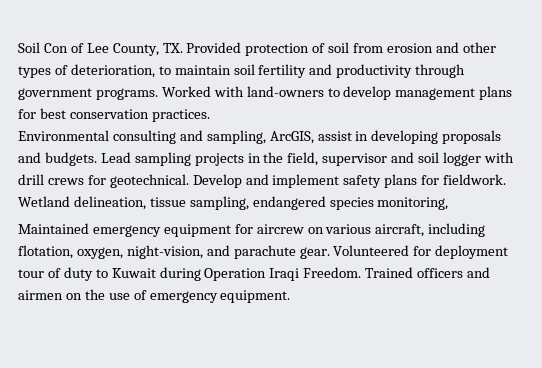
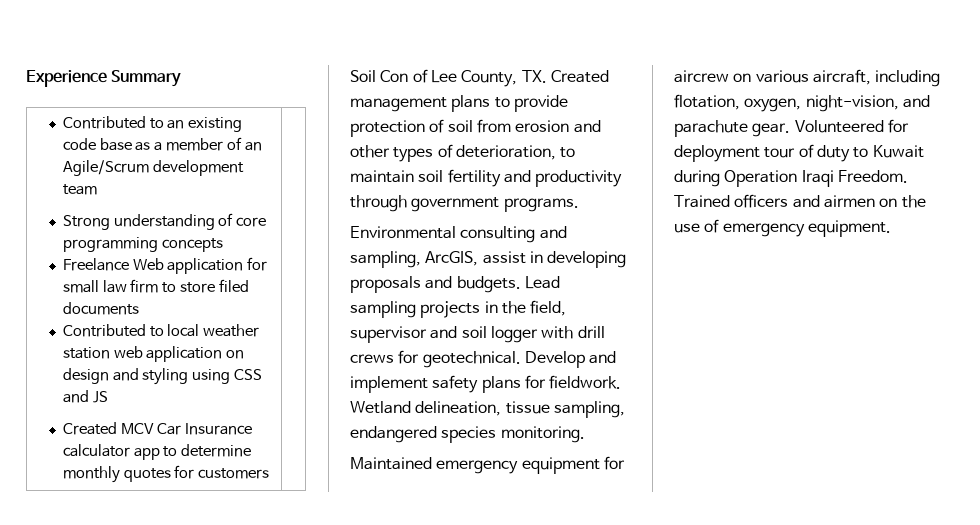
(18, 47) none -> [26,70,182,87] [62,116,243,132] [62,137,263,151] [62,160,244,176] [62,184,97,195] [62,213,267,230] [62,237,223,252] [62,257,268,274] [62,279,250,293] [62,302,139,315] [62,324,260,337] [62,346,245,362] [62,368,263,385] [62,390,108,403] [62,422,253,435] [62,444,252,460] [62,465,270,483] Experience Summary // Contributed to an existing code base as a member of an Agile/Scrum development team // Strong understanding of core programming concepts // Freelance Web application for small law firm to store filed documents // Contributed to local weather station web application on design and styling using CSS and JS // Created MCV Car Insurance calculator app to determine monthly quotes for customers | //
[186,42,242,53] Provided -> [550,70,609,83] [350,95,568,112] Created management plans to provide
[161,86,513,100] [18,108,210,122] Worked with land-owners to develop management plans for best conservation practices. -> (579, 205) none
[377,197,449,210] monitoring, -> [500,426,585,443] monitoring.

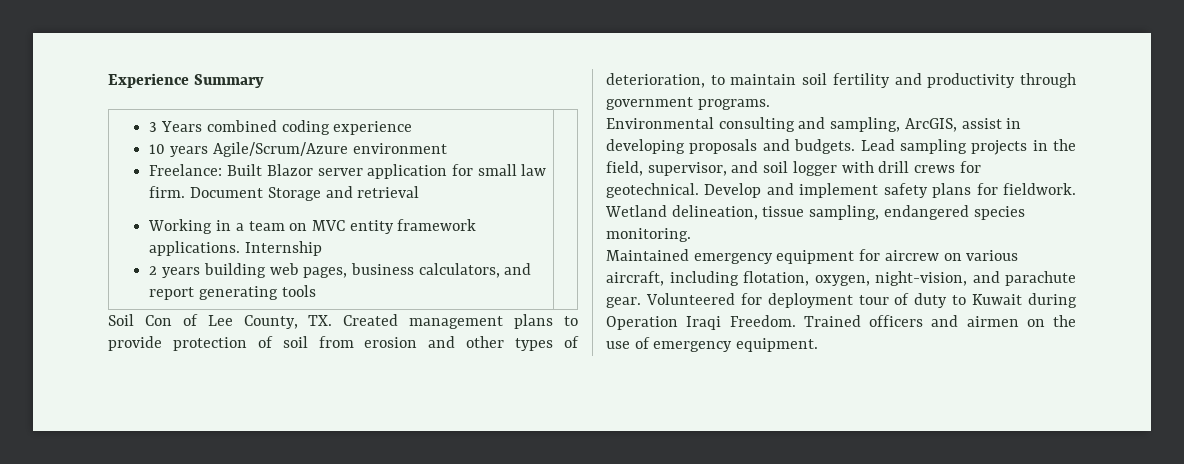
[62,116,243,132] [62,137,263,151] [62,160,244,176] [62,184,97,195] [62,213,267,230] [62,237,223,252] [62,257,268,274] [62,279,250,293] [62,302,139,315] [62,324,260,337] [62,346,245,362] [62,368,263,385] [62,390,108,403] [62,422,253,435] [62,444,252,460] [62,465,270,483] Contributed to an existing code base as a member of an Agile/Scrum development team // Strong understanding of core programming concepts // Freelance Web application for small law firm to store filed documents // Contributed to local weather station web application on design and styling using CSS and JS // Created MCV Car Insurance calculator app to determine monthly quotes for customers -> [149,120,413,135] [149,142,447,157] [149,164,547,179] [149,186,420,201] [148,219,477,234] [149,241,323,256] [149,263,532,278] [149,285,316,300] 3 Years combined coding experience // 10 years Agile/Scrum/Azure environment // Freelance: Built Blazor server application for small law firm. Document Storage and retrieval // Working in a team on MVC entity framework applications. Internship // 2 years building web pages, business calculators, and report generating tools
[350,326,427,343] supervisor -> [647,162,727,176] supervisor,

